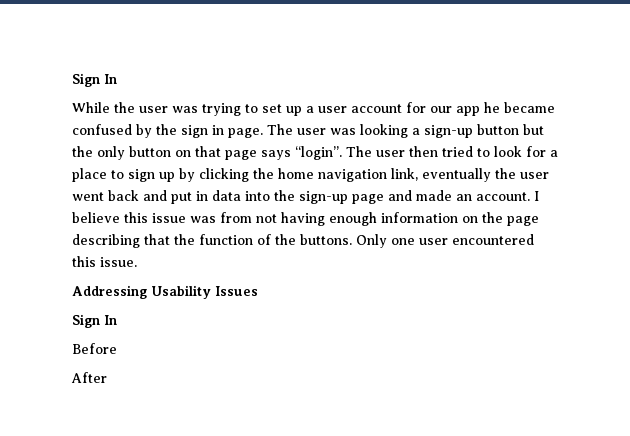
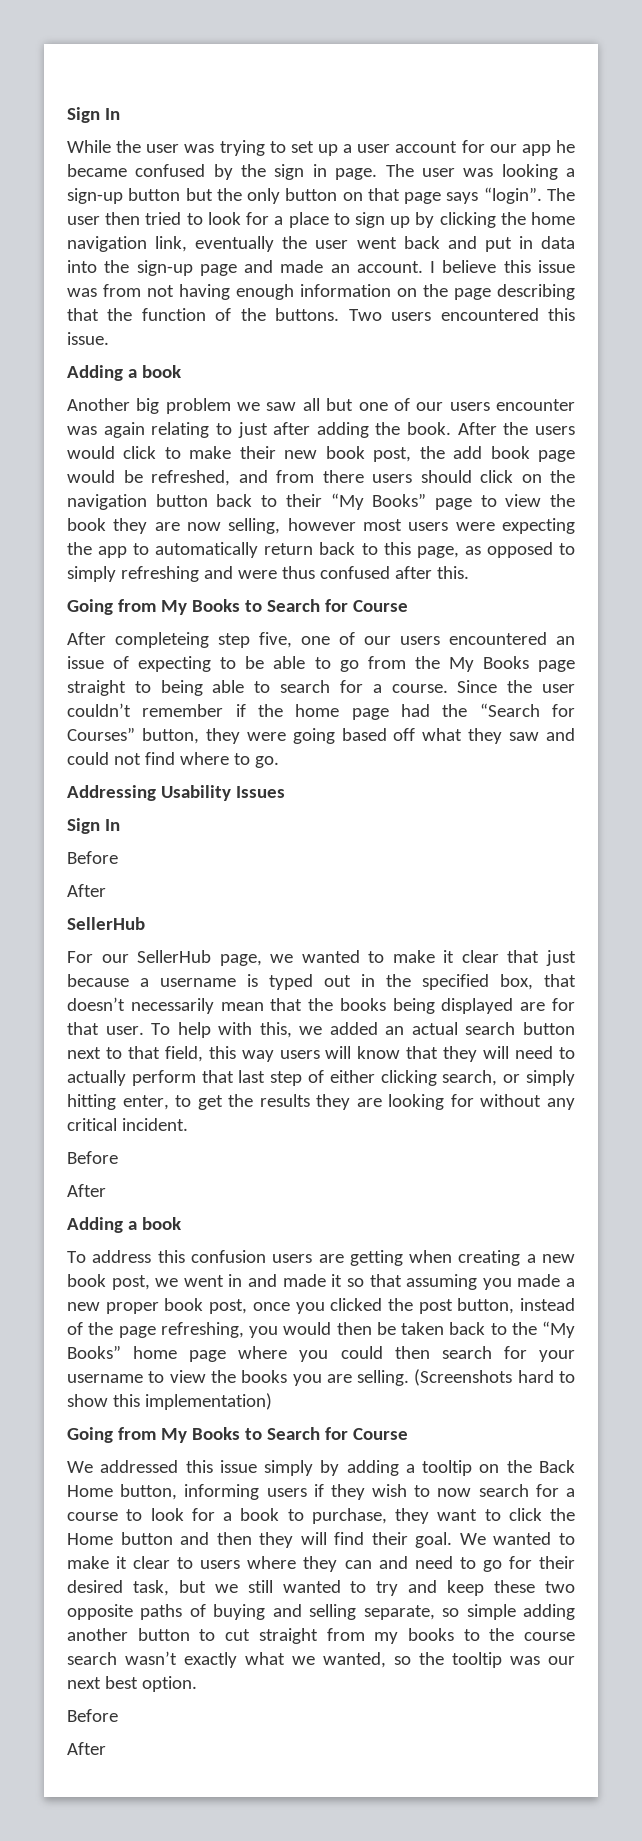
[356,234,448,248] Only one user -> [348,309,432,321] Two users
(137, 262) none -> [67,365,181,381] [67,398,575,414] [67,422,575,438] [67,446,575,462] [67,470,575,486] [67,493,575,510] [67,518,575,534] [67,542,575,558] [67,566,469,582] [67,599,408,615] [67,632,575,648] [67,656,575,672] [67,680,575,696] [67,703,575,720] [67,727,575,744] [67,752,279,768] // Adding a book // Another big problem we saw all but one of our users encounter was again relating to just after adding the book. After the users would click to make their new book post, the add book page would be refreshed, and from there users should click on the navigation button back to their “My Books” page to view the book they are now selling, however most users were expecting the app to automatically return back to this page, as opposed to simply refreshing and were thus confused after this. // Going from My Books to Search for Course // After completeing step five, one of our users encountered an issue of expecting to be able to go from the My Books page straight to being able to search for a course. Since the user couldn’t remember if the home page had the “Search for Courses” button, they were going based off what they saw and could not find where to go.
(107, 377) none -> [67,917,145,930] [67,950,577,966] [67,974,576,990] [67,997,575,1014] [67,1022,576,1038] [67,1046,575,1062] [67,1070,576,1086] [67,1094,575,1110] [67,1118,188,1131] [67,1151,118,1164] [67,1184,106,1197] [67,1217,181,1233] [67,1250,575,1266] [67,1274,576,1290] [67,1298,575,1314] [67,1321,575,1338] [67,1345,575,1362] [67,1369,575,1386] [67,1393,272,1410] [67,1427,408,1443] [67,1460,575,1476] [67,1484,575,1500] [67,1508,575,1524] [67,1532,576,1548] [67,1556,576,1572] [67,1580,576,1596] [67,1604,576,1620] [67,1628,575,1644] [67,1651,575,1668] [67,1676,197,1692] [67,1709,118,1722] [67,1742,106,1755] // SellerHub // For our SellerHub page, we wanted to make it clear that just because a username is typed out in the specified box, that doesn’t necessarily mean that the books being displayed are for that user. To help with this, we added an actual search button next to that field, this way users will know that they will need to actually perform that last step of either clicking search, or simply hitting enter, to get the results they are looking for without any critical incident. // Before // After // Adding a book // To address this confusion users are getting when creating a new book post, we went in and made it so that assuming you made a new proper book post, once you clicked the post button, instead of the page refreshing, you would then be taken back to the “My Books” home page where you could then search for your username to view the books you are selling. (Screenshots hard to show this implementation) // Going from My Books to Search for Course // We addressed this issue simply by adding a tooltip on the Back Home button, informing users if they wish to now search for a course to look for a book to purchase, they want to click the Home button and then they will find their goal. We wanted to make it clear to users where they can and need to go for their desired task, but we still wanted to try and keep these two opposite paths of buying and selling separate, so simple adding another button to cut straight from my books to the course search wasn’t exactly what we wanted, so the tooltip was our next best option. // Before // After

